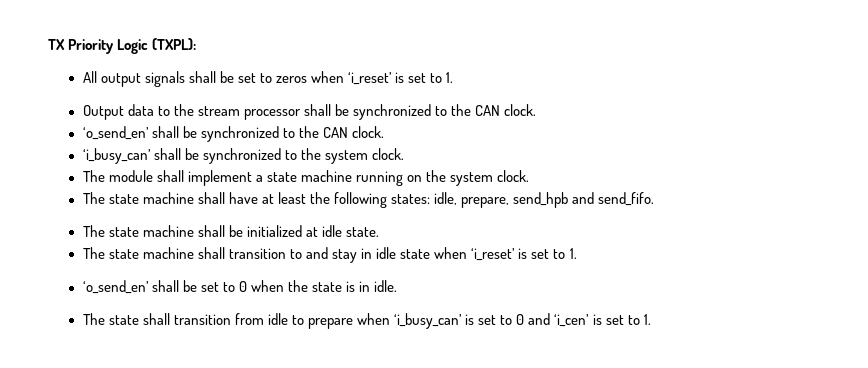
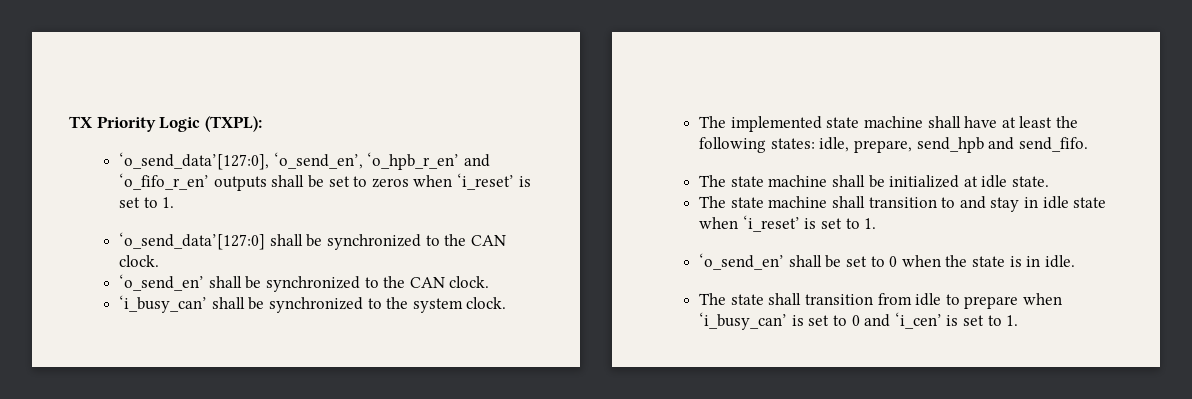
[82,71,185,87] All output signals -> [119,152,491,170] [119,173,267,191] ‘o_send_data’[127:0], ‘o_send_en’, ‘o_hpb_r_en’ and ‘o_fifo_r_en’ outputs
[82,104,301,120] Output data to the stream processor -> [119,232,266,250] ‘o_send_data’[127:0]
[108,170,530,186] [82,192,105,204] module shall implement a state machine running on the system clock. // The -> [730,116,822,132] implemented

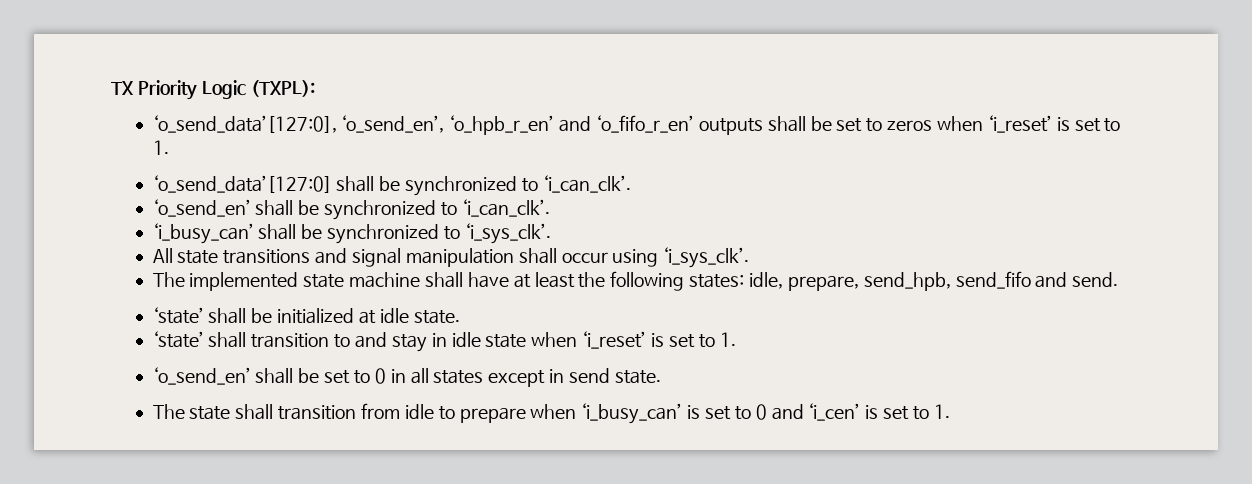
[444,234,506,246] [119,255,160,267] the CAN clock. -> [542,175,631,193] ‘i_can_clk’.
[383,276,490,288] the CAN clock. -> [461,199,550,217] ‘i_can_clk’.
[386,297,507,313] the system clock. -> [464,223,551,244] [152,247,750,268] ‘i_sys_clk’. // All state transitions and signal manipulation shall occur using ‘i_sys_clk’.
[916,137,1088,153] [699,175,828,187] send_hpb and send_fifo. // The state machine -> [863,271,1119,291] [152,307,204,324] send_hpb, send_fifo and send. // ‘state’
[699,196,828,208] The state machine -> [152,331,204,348] ‘state’
[901,255,1075,268] when the state is in idle. -> [390,368,661,387] in all states except in send state.

